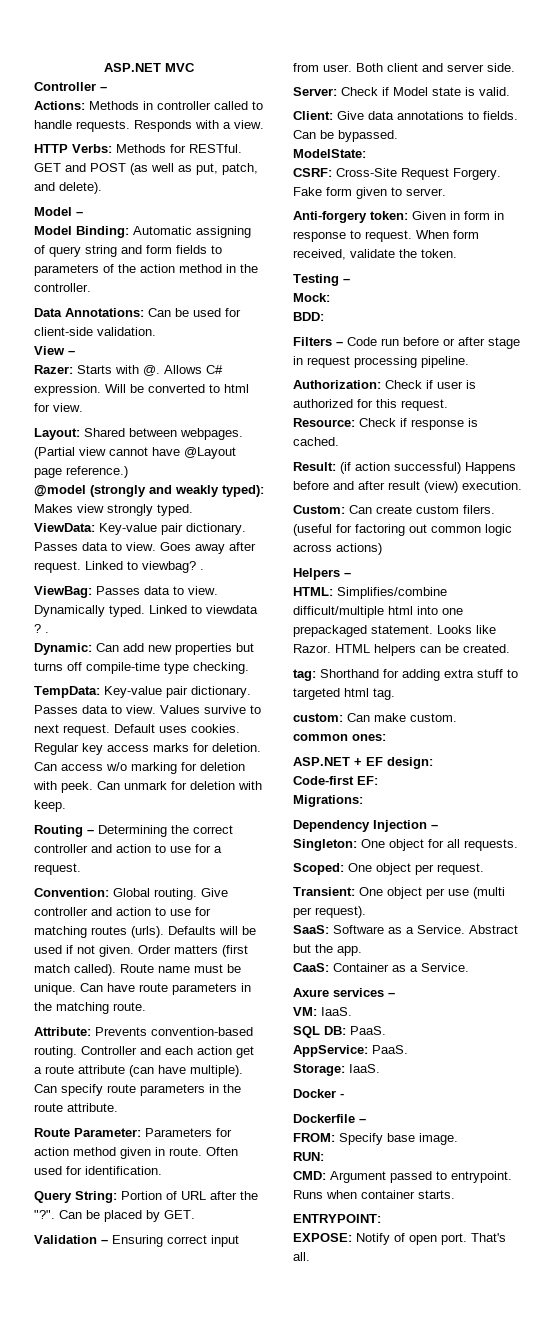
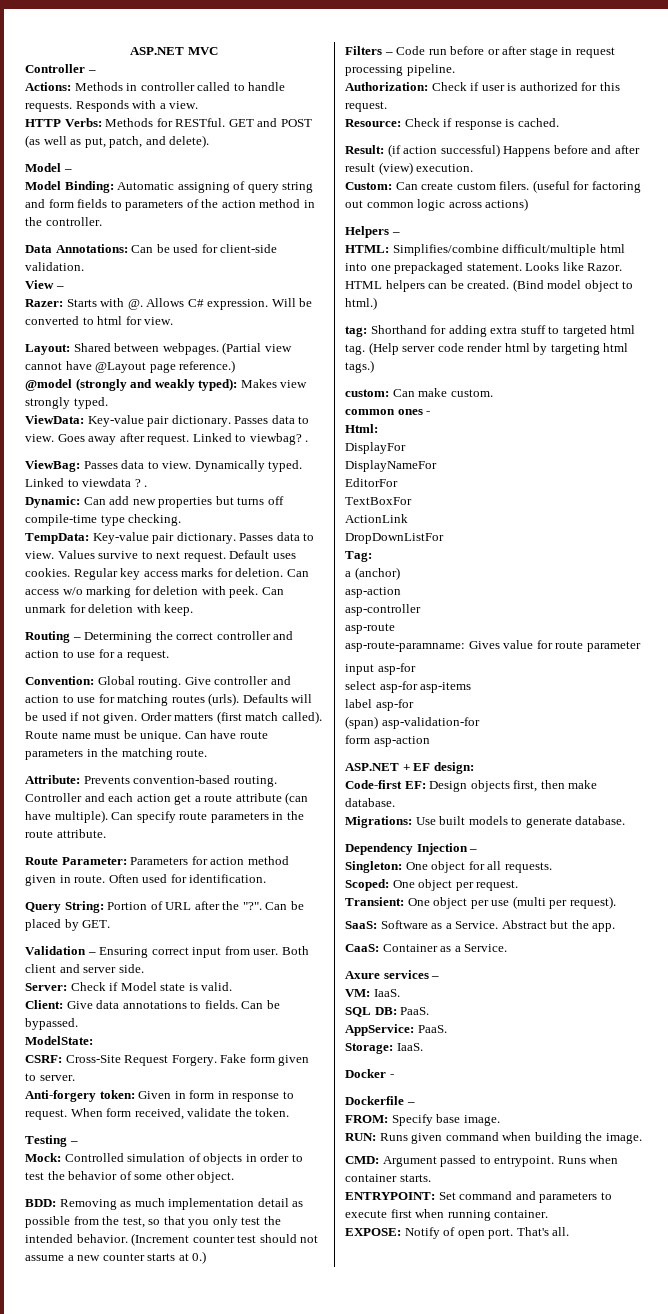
[293,312,324,321] // BDD: -> [64,1153,303,1165] [25,1171,235,1183] [25,1198,304,1210] [25,1216,281,1228] [25,1233,319,1246] [25,1251,207,1264] Controlled simulation of objects in order to test the behavior of some other object. // BDD: Removing as much implementation detail as possible from the test, so that you only test the intended behavior. (Increment counter test should not assume a new counter starts at 0.)
(510, 648) none -> [512,279,634,292] [345,297,377,310] (Bind model object to html.)
(395, 694) none -> [368,342,629,355] [345,360,374,373] (Help server code render html by targeting html tags.)
[352,734,386,741] ones: -> [397,409,431,415] [345,424,378,433] [345,442,406,454] [345,460,437,472] [345,478,398,487] [345,497,412,505] [345,514,408,523] [345,533,444,544] [345,551,372,562] [345,567,400,580] [345,587,401,598] [345,604,421,616] [345,623,395,634] [345,640,641,652] [345,663,416,675] [345,681,472,693] [345,699,414,711] [345,716,480,729] [345,735,430,747] ones - // Html: // DisplayFor // DisplayNameFor // EditorFor // TextBoxFor // ActionLink // DropDownListFor // Tag: // a (anchor) // asp-action // asp-controller // asp-route // asp-route-paramname: Gives value for route parameter // input asp-for // select asp-for asp-items // label asp-for // (span) asp-validation-for // form asp-action
[293,795,363,807] // Migrations: -> [429,780,598,792] [345,798,395,807] [345,816,626,828] Design objects first, then make database. // Migrations: Use built models to generate database.
(324, 1156) none -> [379,1132,642,1144] Runs given command when building the image.
(381, 1218) none -> [438,1191,612,1203] [345,1209,549,1221] Set command and parameters to execute first when running container.

